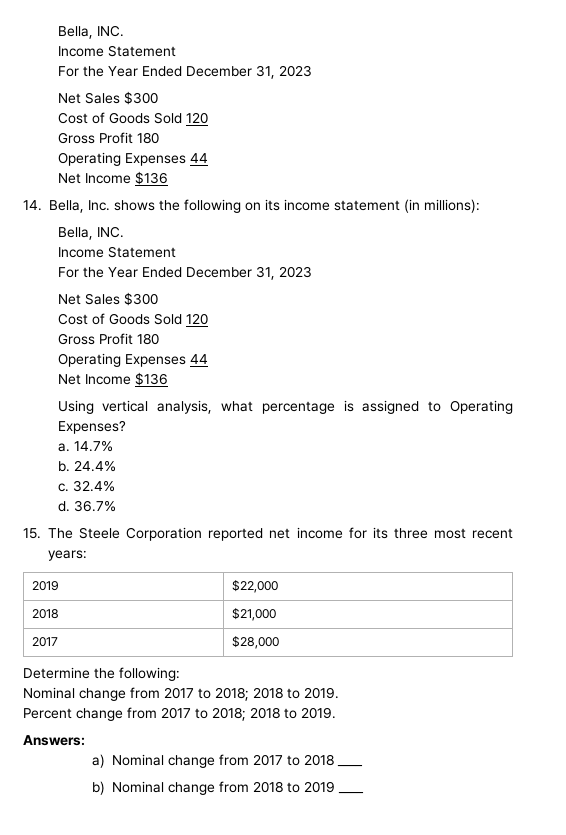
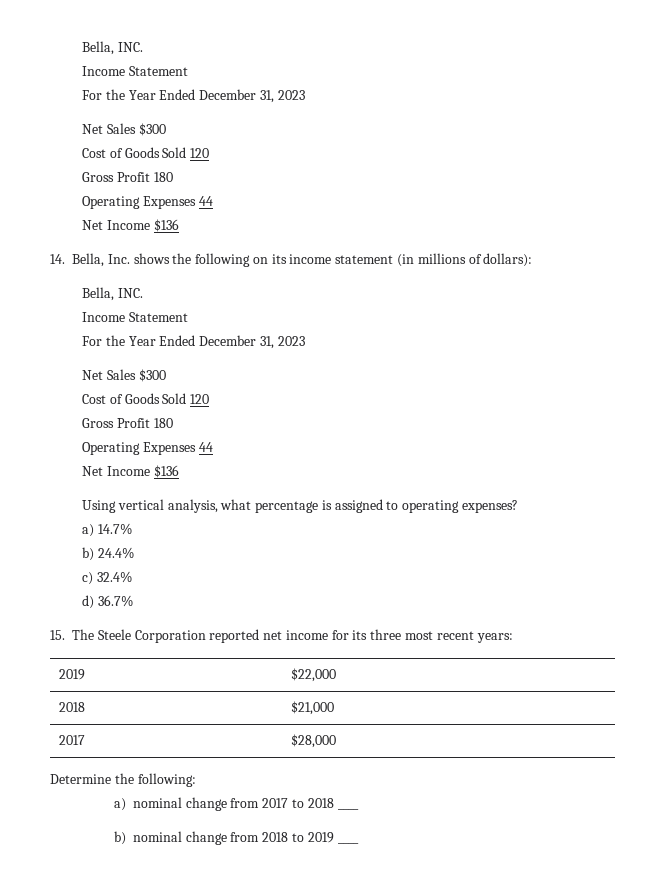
[424,199,480,213] millions): -> [417,253,533,267] millions of dollars):
[449,400,513,414] [57,420,126,434] [57,443,70,452] Operating Expenses? // a. -> [402,500,518,513] [81,524,94,537] operating expenses? // a)
[57,461,70,472] b. -> [81,547,94,561] b)
[57,483,69,492] c. -> [81,572,93,585] c)
[57,501,70,512] d. -> [81,595,94,609] d)
[23,687,339,701] [23,707,336,721] [23,735,85,746] [92,754,165,768] // Nominal change from 2017 to 2018; 2018 to 2019. // Percent change from 2017 to 2018; 2018 to 2019. // Answers: // a) Nominal -> [113,797,182,811] // a) nominal
[112,781,165,793] Nominal -> [132,831,182,842] nominal

